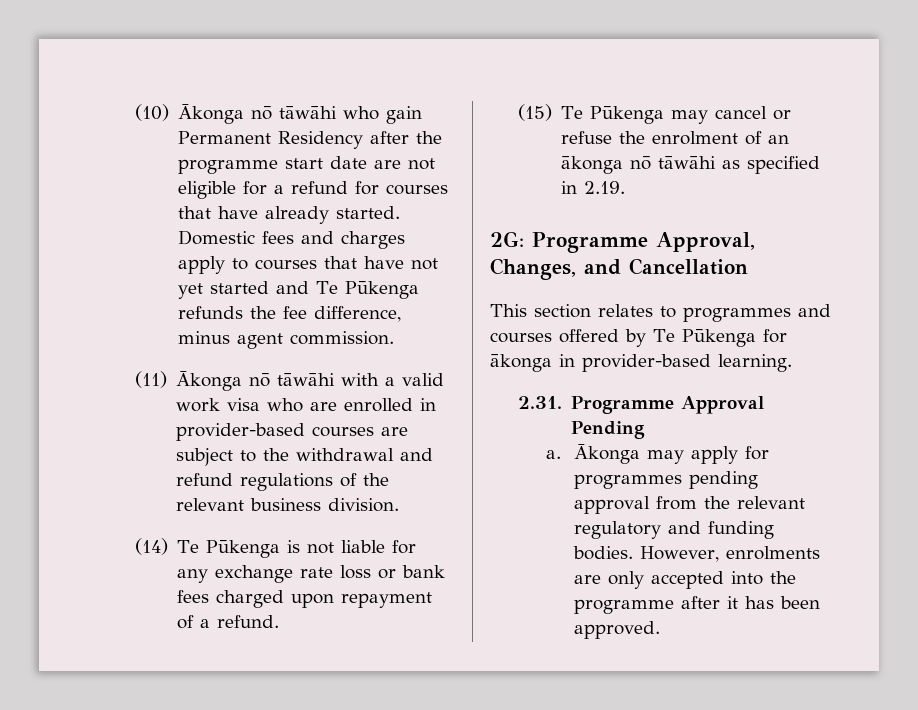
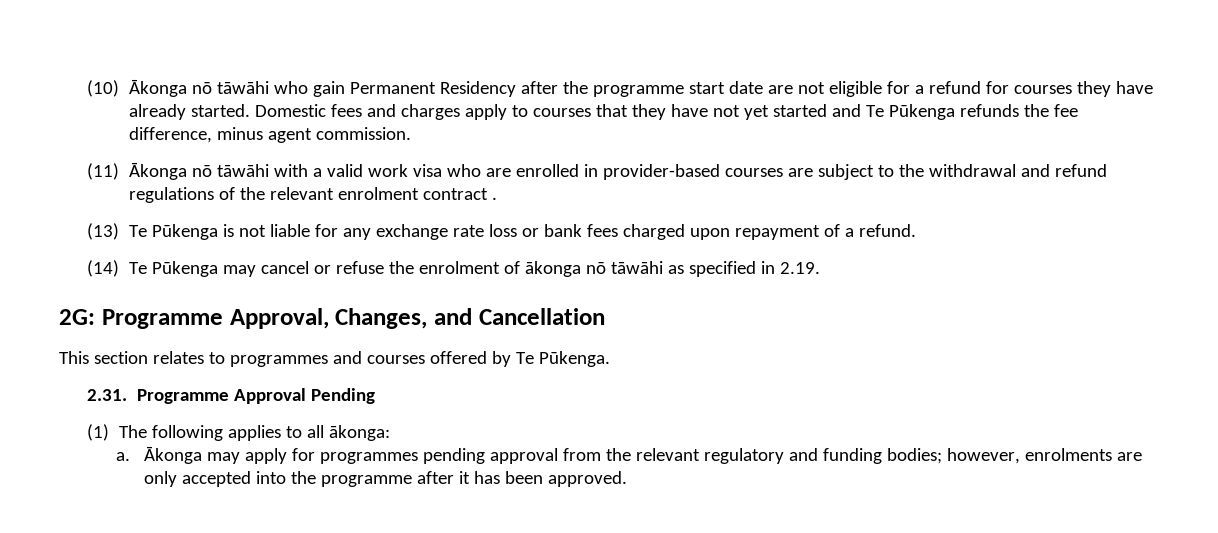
[178,206,212,219] that -> [1076,81,1111,97] they
(358, 262) none -> [631,104,666,120] they
[250,498,400,512] [134,538,168,555] business division. // (14) -> [337,187,497,200] [87,223,120,240] enrolment contract . // (13)
[517,104,552,121] (15) -> [87,260,120,277] (14)
[768,135,790,144] an -> (520, 267) none
[681,329,787,347] [490,354,792,372] [517,396,765,414] [571,421,646,439] Pūkenga for ākonga in provider-based learning. // 2.31. Programme Approval Pending -> [538,351,610,367] [87,388,375,404] [87,424,390,441] Pūkenga. // 2.31. Programme Approval Pending // (1) The following applies to all ākonga:
[572,546,719,562] bodies. However, -> [887,448,1021,464] bodies; however,

